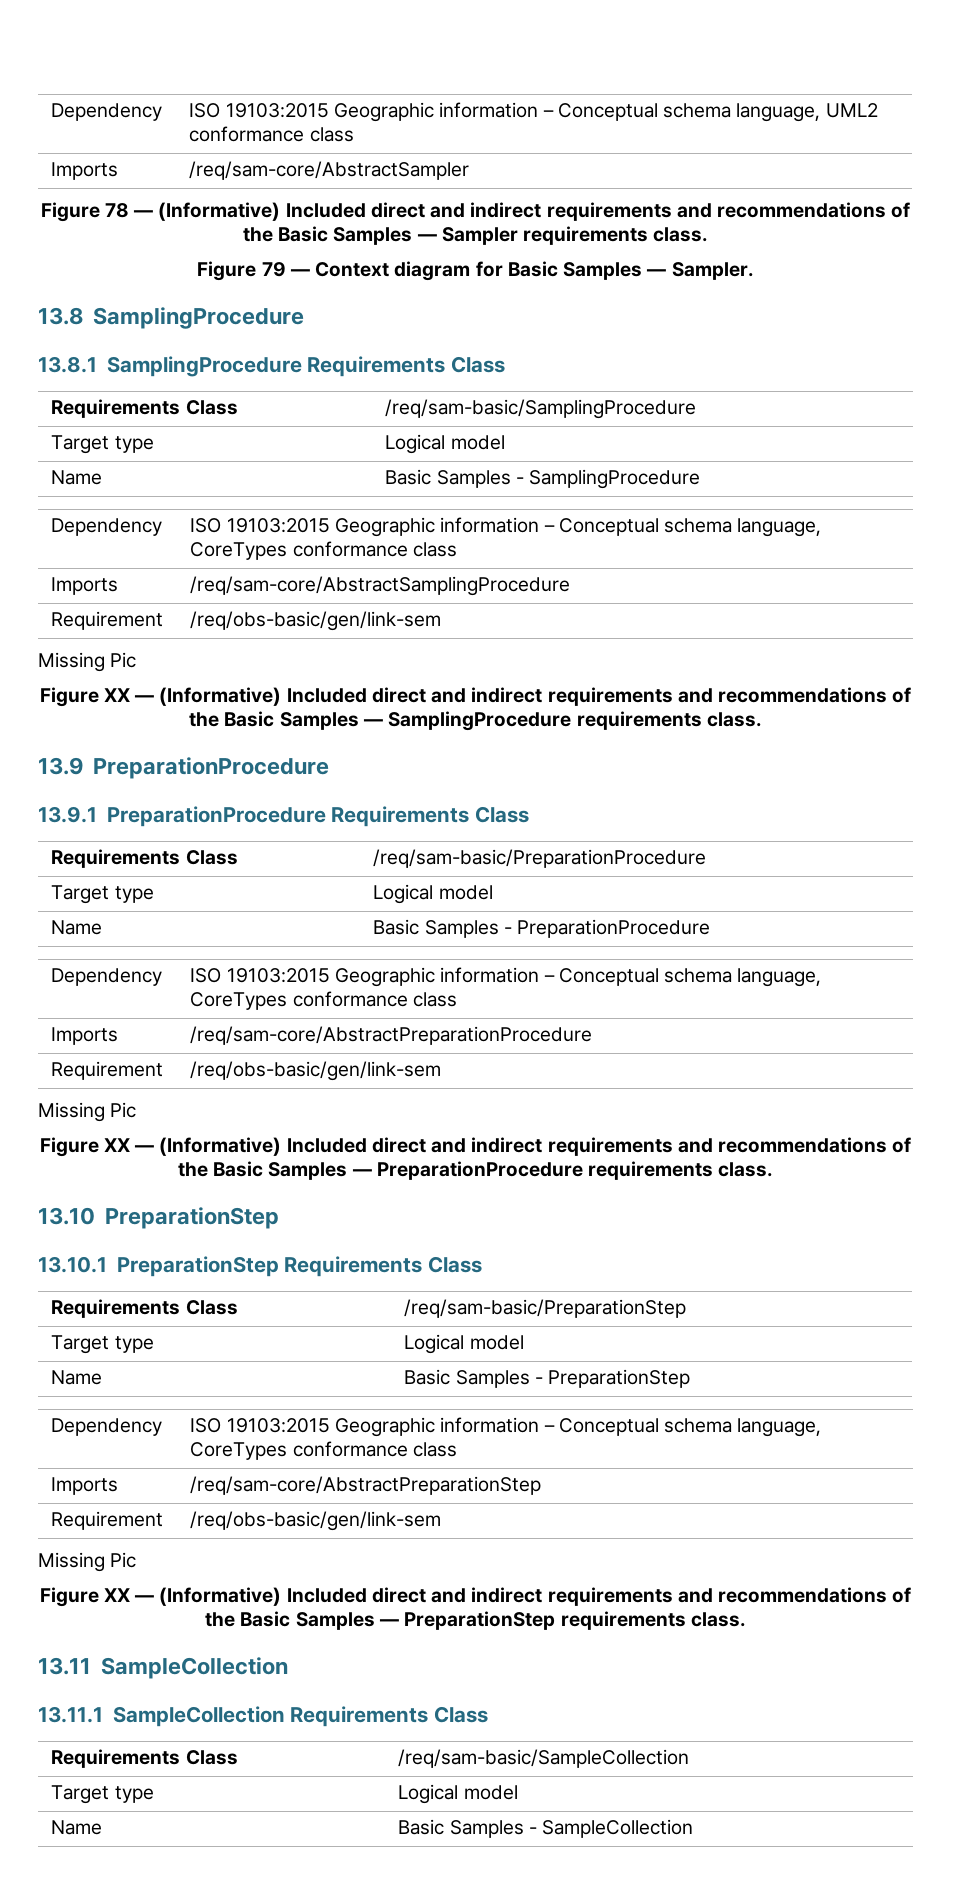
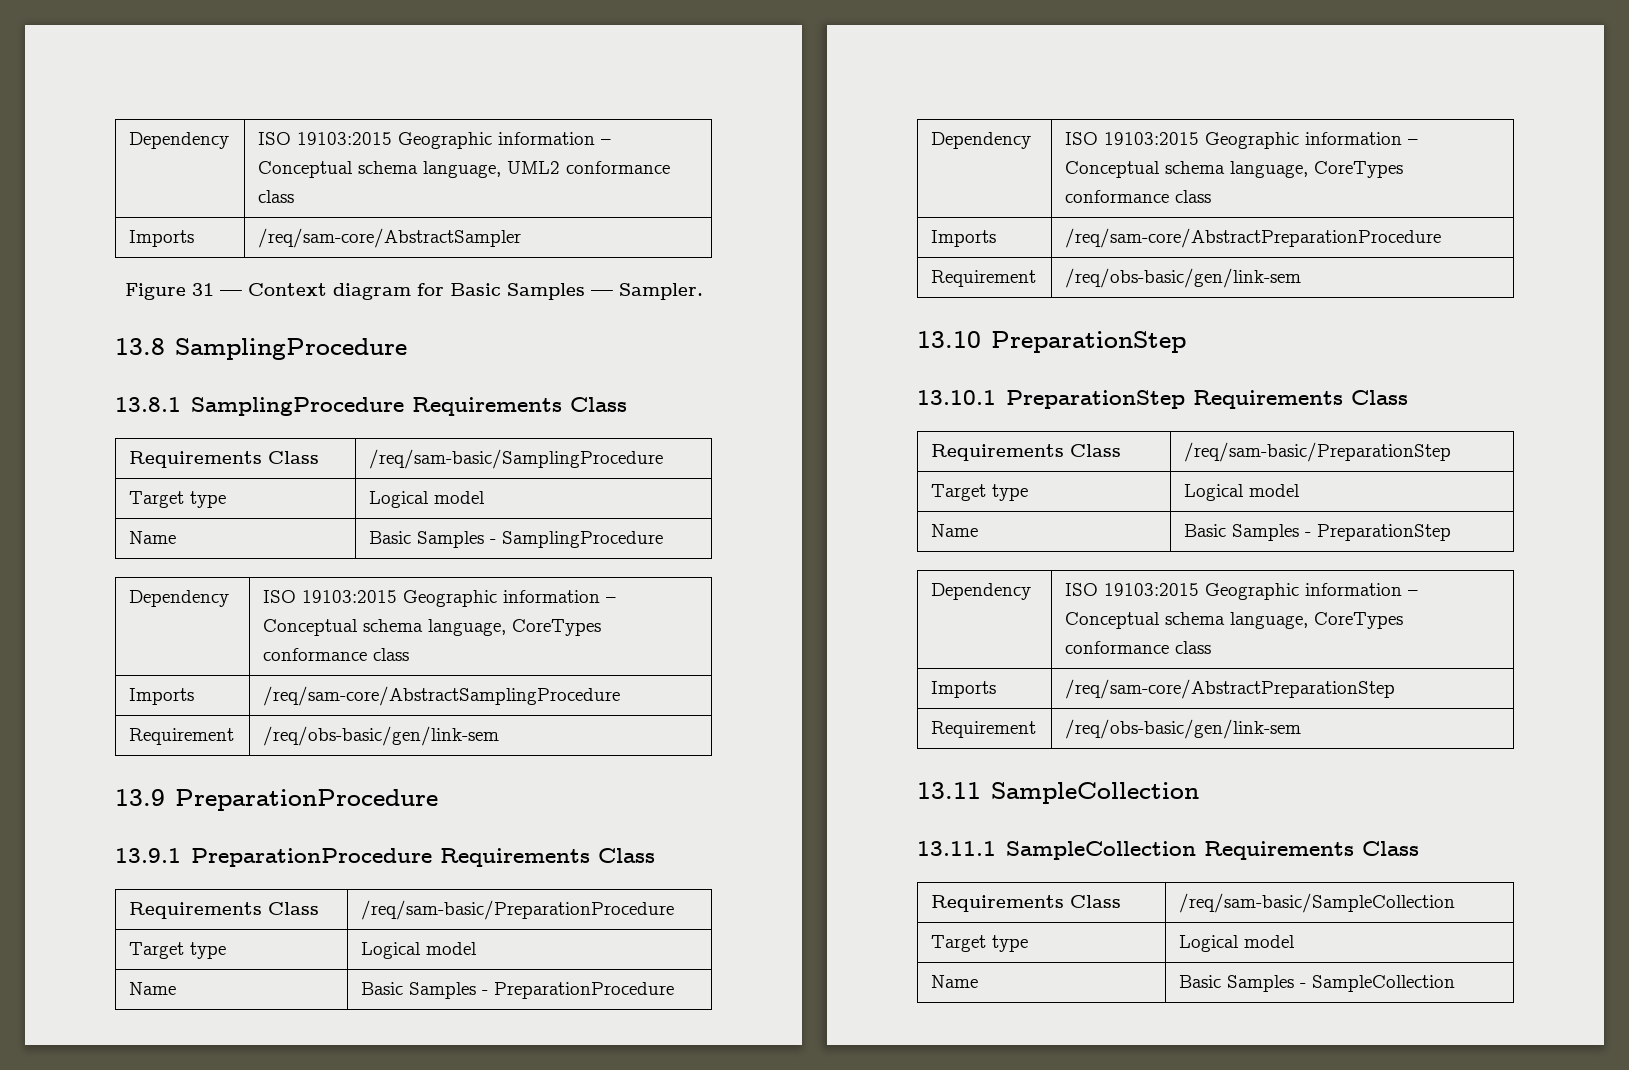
[104,202,911,221] [242,226,709,245] [197,261,286,281] 78 — (Informative) Included direct and indirect requirements and recommendations of the Basic Samples — Sampler requirements class. // Figure 79 -> [191,283,214,296] 31
[38,652,137,672] [39,687,912,707] [189,711,762,731] // Missing Pic // Figure XX — (Informative) Included direct and indirect requirements and recommendations of the Basic Samples — SamplingProcedure requirements class. -> (500, 736) none
[38,1102,137,1122] [39,1137,912,1157] [177,1161,774,1180] // Missing Pic // Figure XX — (Informative) Included direct and indirect requirements and recommendations of the Basic Samples — PreparationProcedure requirements class. -> (1302, 278) none
[38,1552,137,1572] [39,1587,912,1607] [205,1611,746,1630] // Missing Pic // Figure XX — (Informative) Included direct and indirect requirements and recommendations of the Basic Samples — PreparationStep requirements class. -> (1302, 729) none

